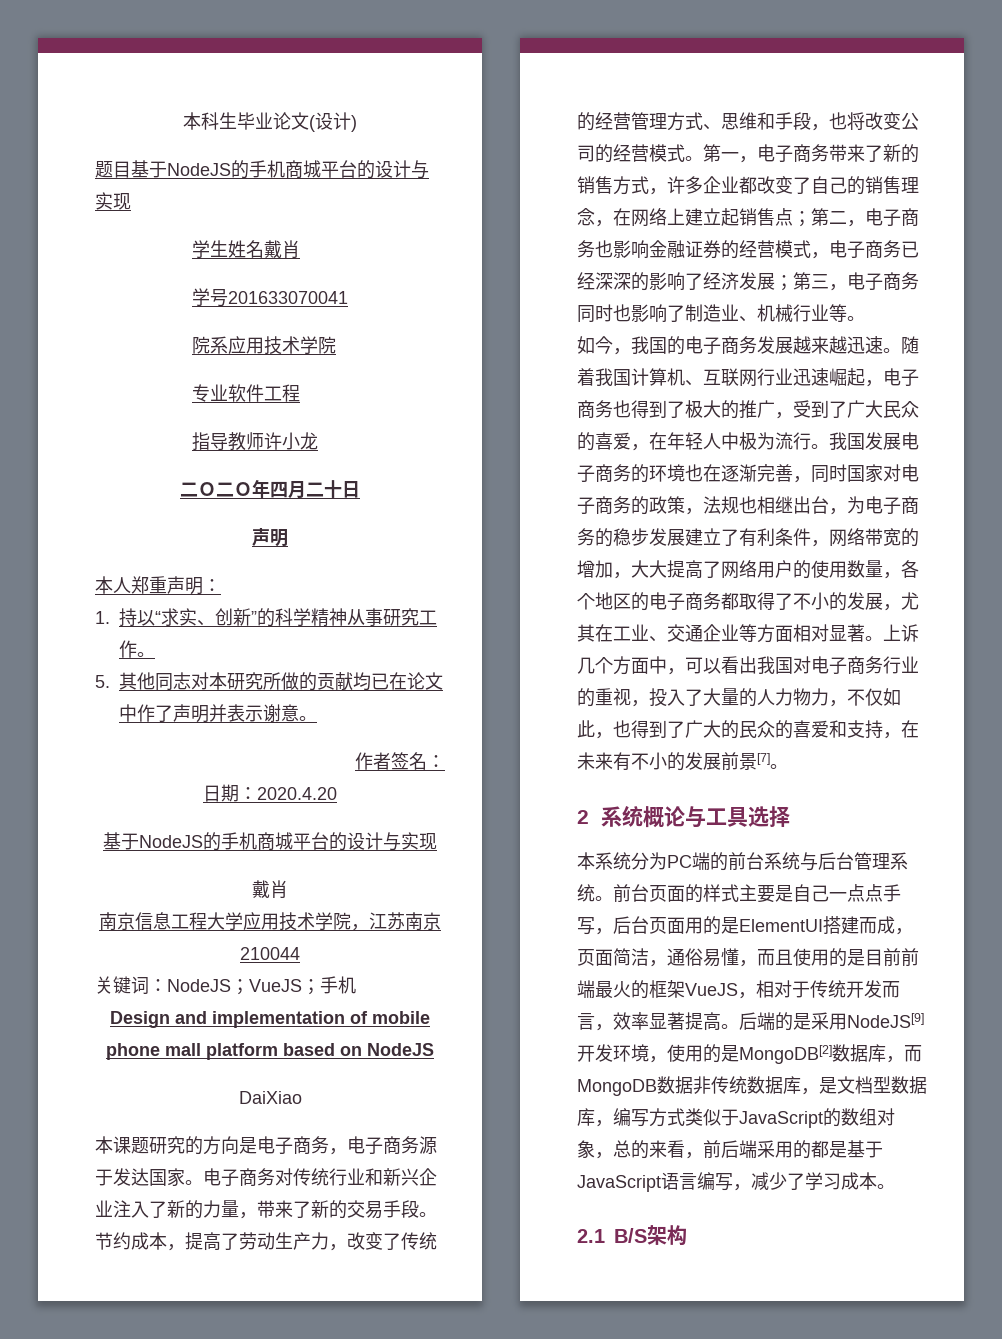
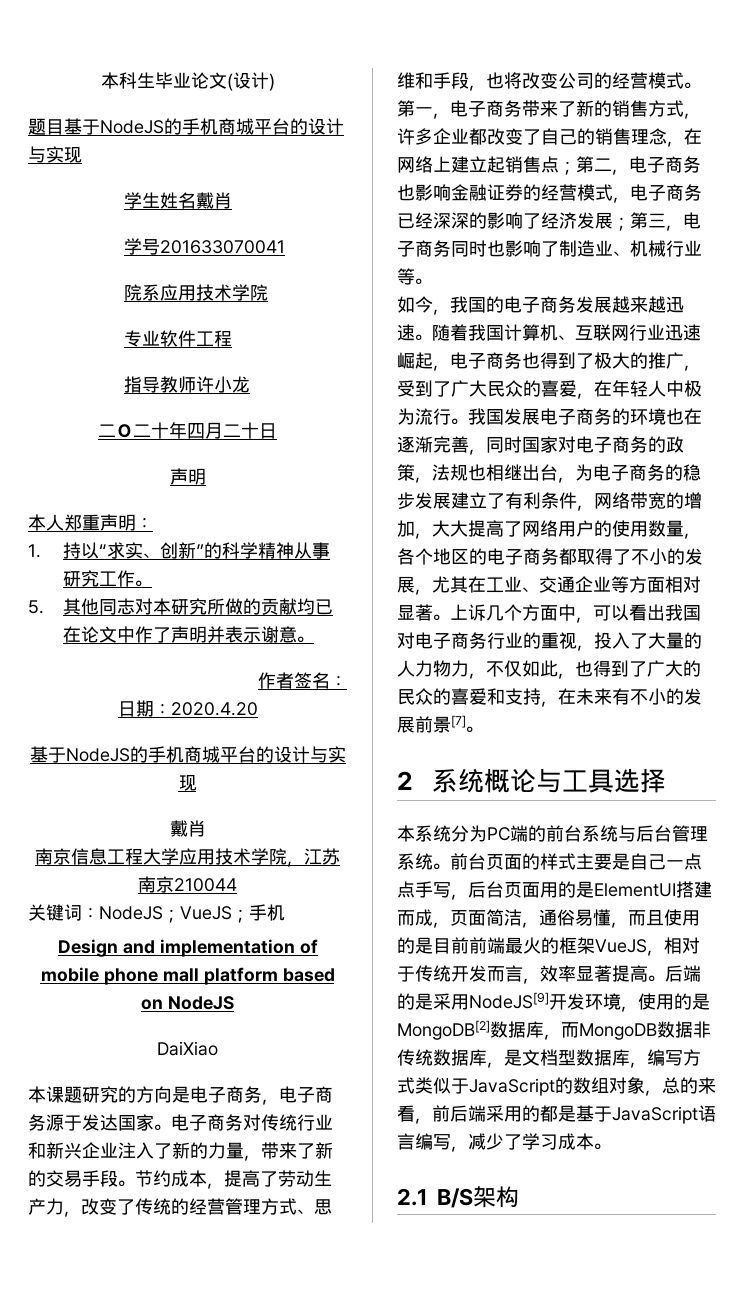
[234,482,252,496] Ｏ -> [151,422,169,439] 十

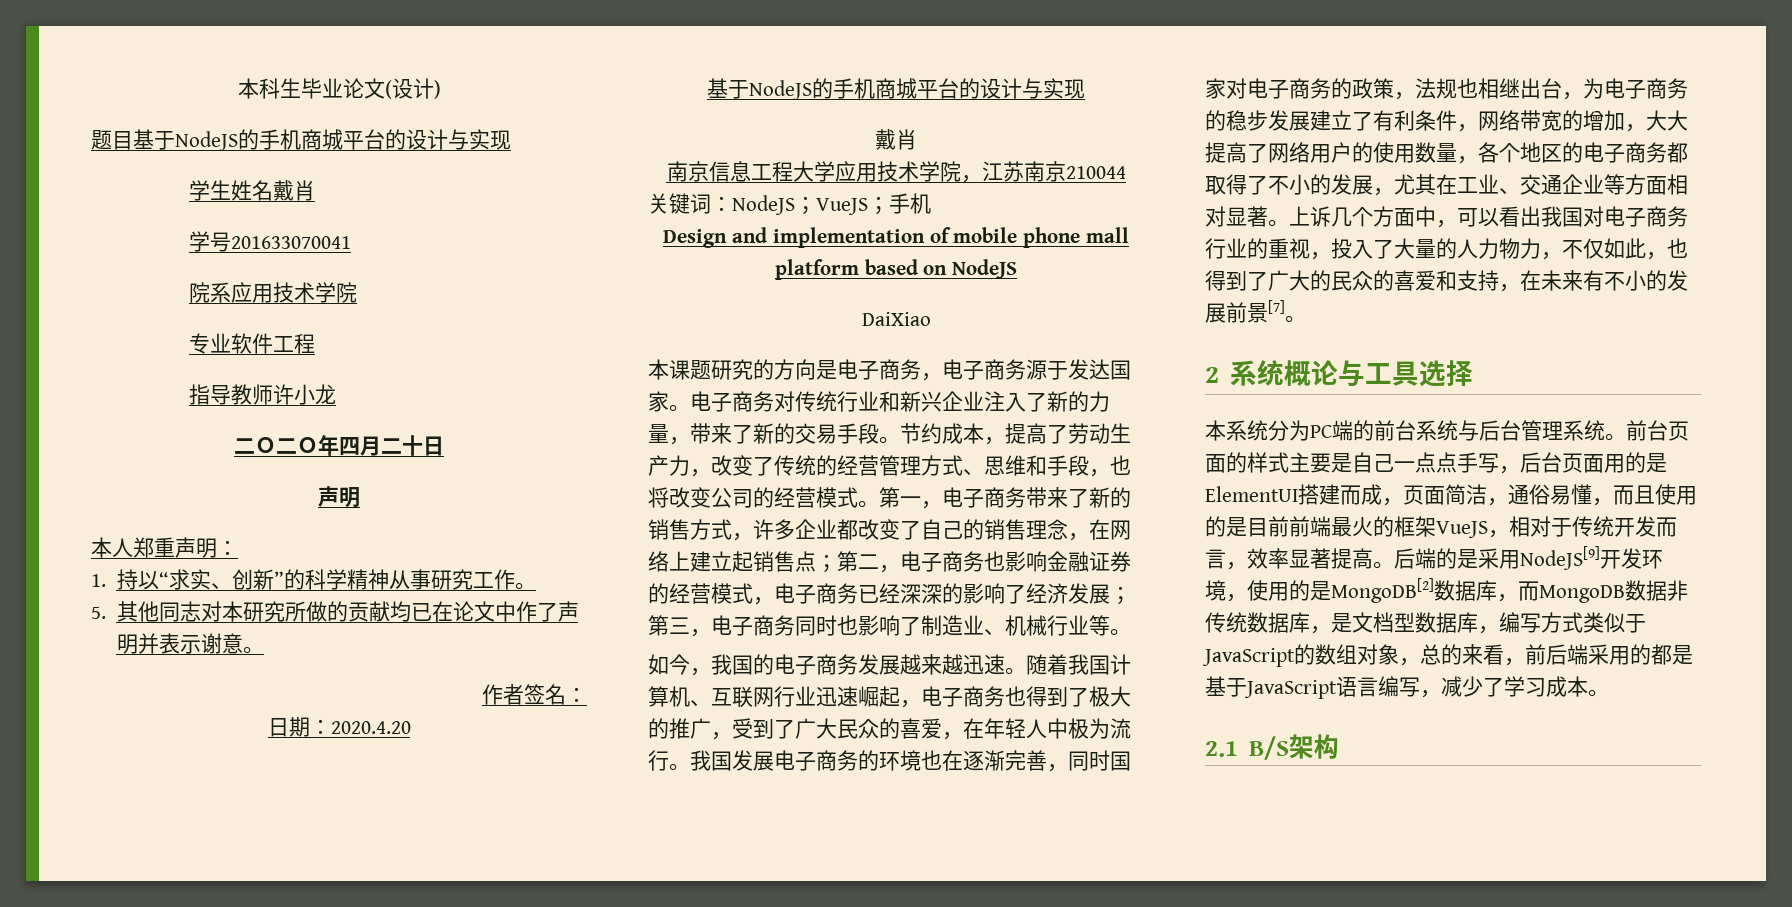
[151,422,169,439] 十 -> [297,437,318,453] Ｏ

